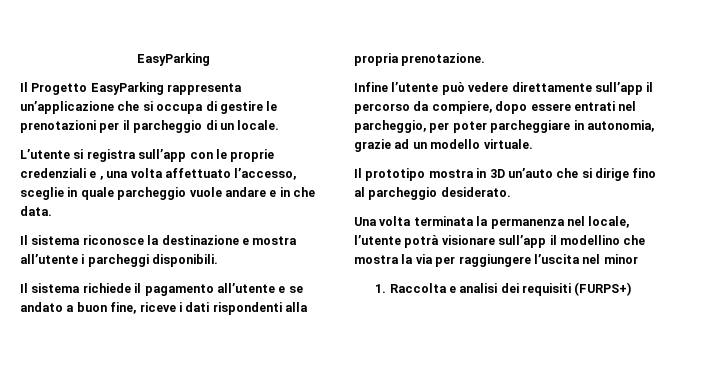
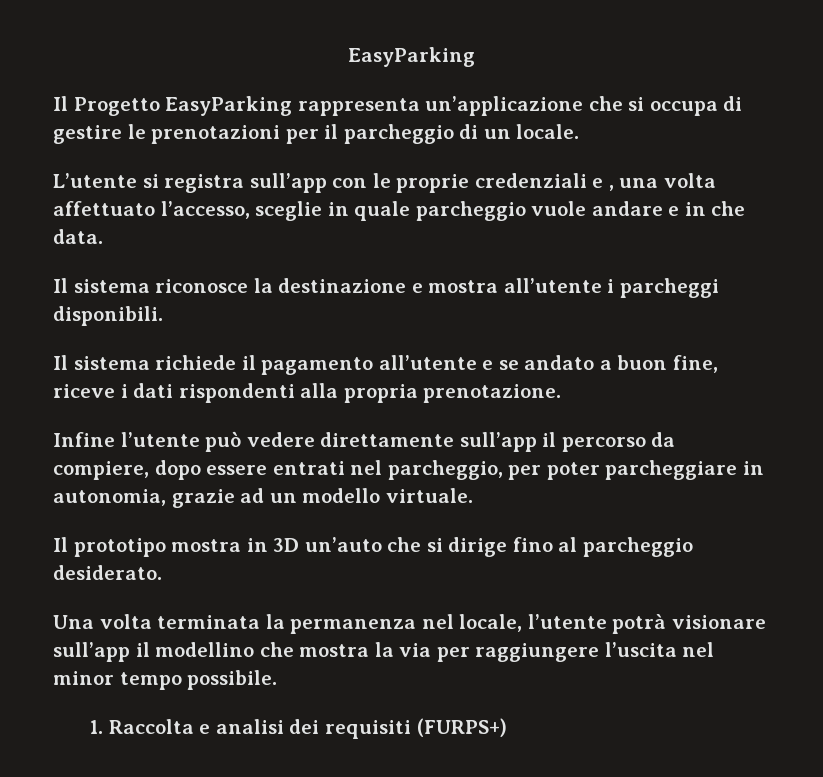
(638, 259) none -> [119,670,278,690] tempo possibile.

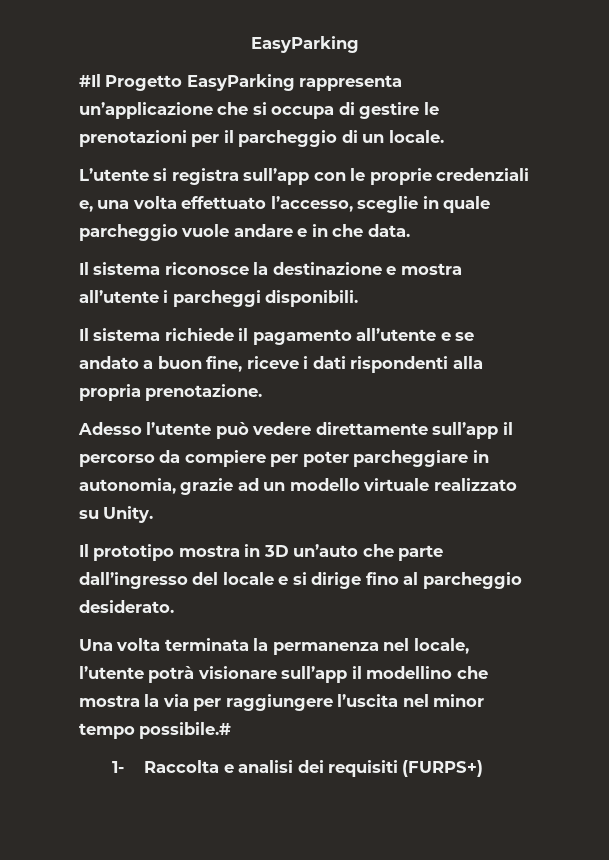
[53,96,68,111] Il -> [79,74,101,87] #Il
[592,178,614,191] e , -> [79,200,93,212] e,
[53,201,155,216] affettuato -> [181,196,267,209] effettuato
[53,432,115,447] Infine -> [78,422,142,435] Adesso
[53,460,503,480] compiere, dopo essere entrati nel parcheggio, -> [184,450,266,467] compiere
[385,488,473,503] virtuale. -> [363,478,517,491] [79,506,154,523] virtuale realizzato su Unity.
(422, 544) none -> [398,545,444,561] [79,572,289,589] parte dall’ingresso del locale e
[187,670,278,690] [89,720,104,734] possibile. // 1. -> [139,722,232,739] [111,761,124,773] possibile.# // 1-

